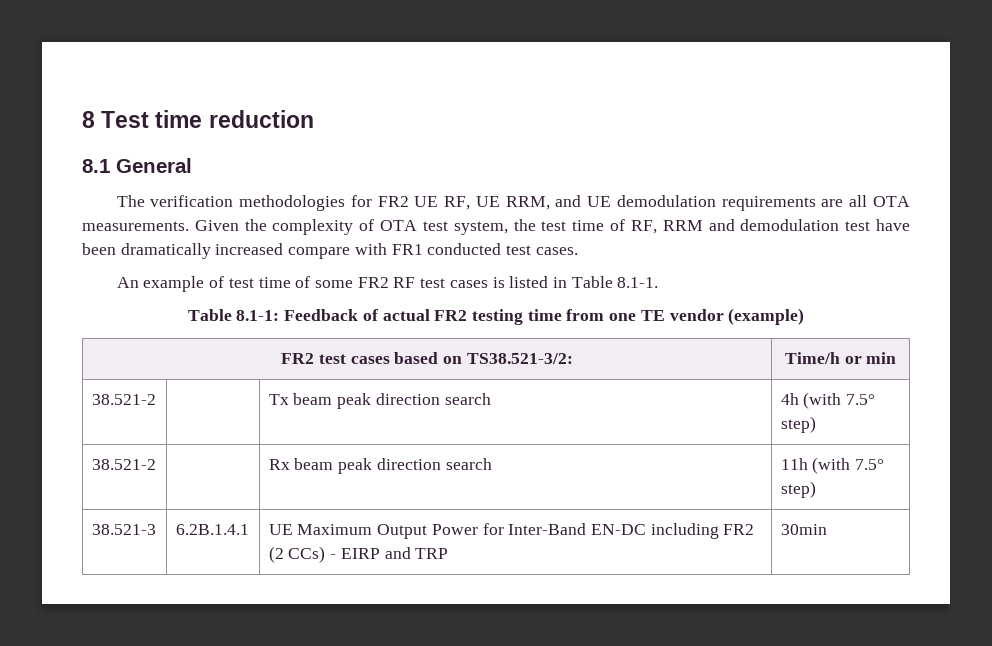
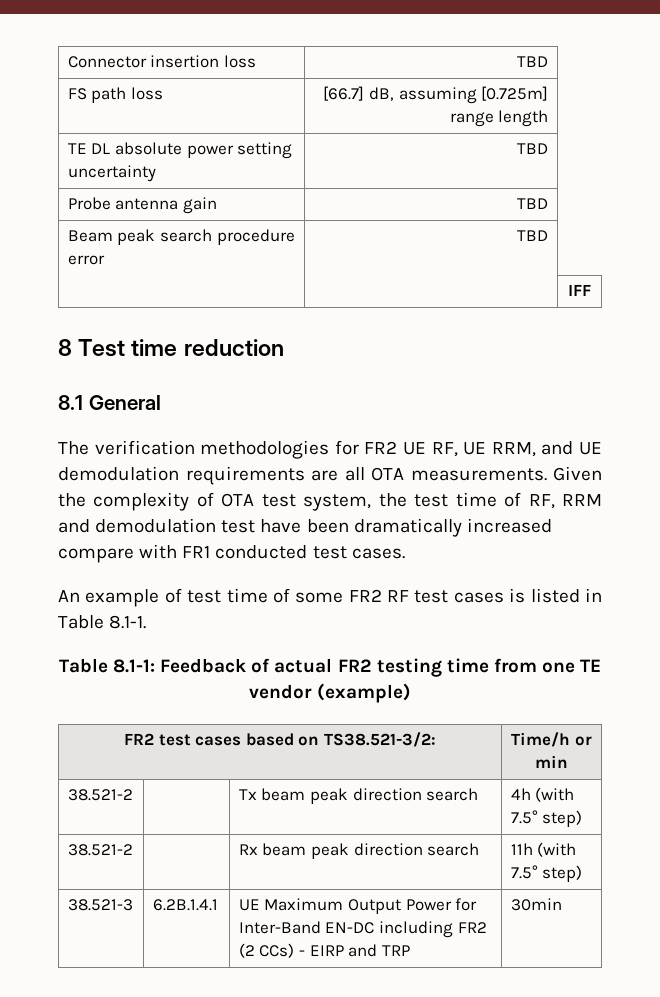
(82, 119) none -> [67,55,256,68] [517,56,549,67] [67,87,163,103] [323,86,549,104] [449,110,549,127] [67,142,293,159] [67,165,156,182] [517,143,549,154] [67,197,217,214] [517,198,549,209] [67,229,295,245] [67,255,105,265] [517,230,549,241] [568,284,591,296] Connector insertion loss | TBD // FS path loss | [66.7] dB, assuming [0.725m] range length // TE DL absolute power setting uncertainty | TBD // Probe antenna gain | TBD // Beam peak search procedure error | TBD // | | IFF //

